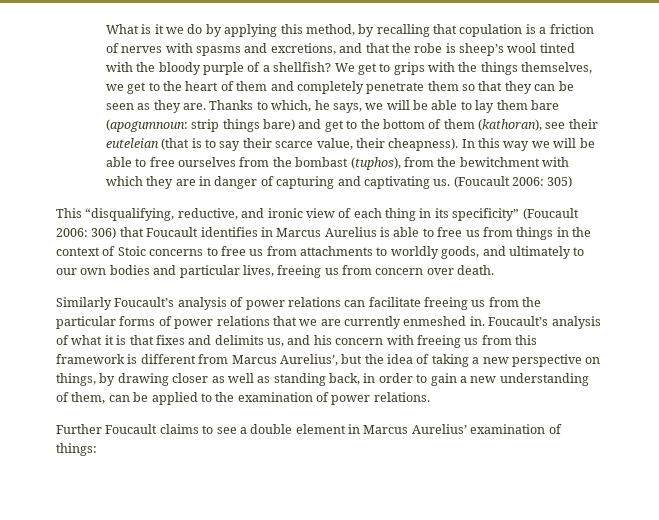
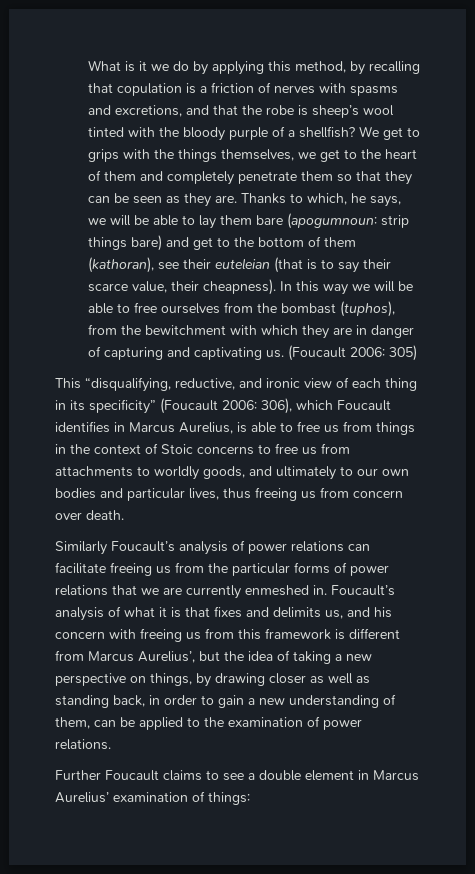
[91,227,144,239] 306) that -> [261,398,333,414] 306), which
[324,227,377,237] Aurelius -> [179,422,233,434] Aurelius,
(274, 271) none -> [223,488,251,499] thus

